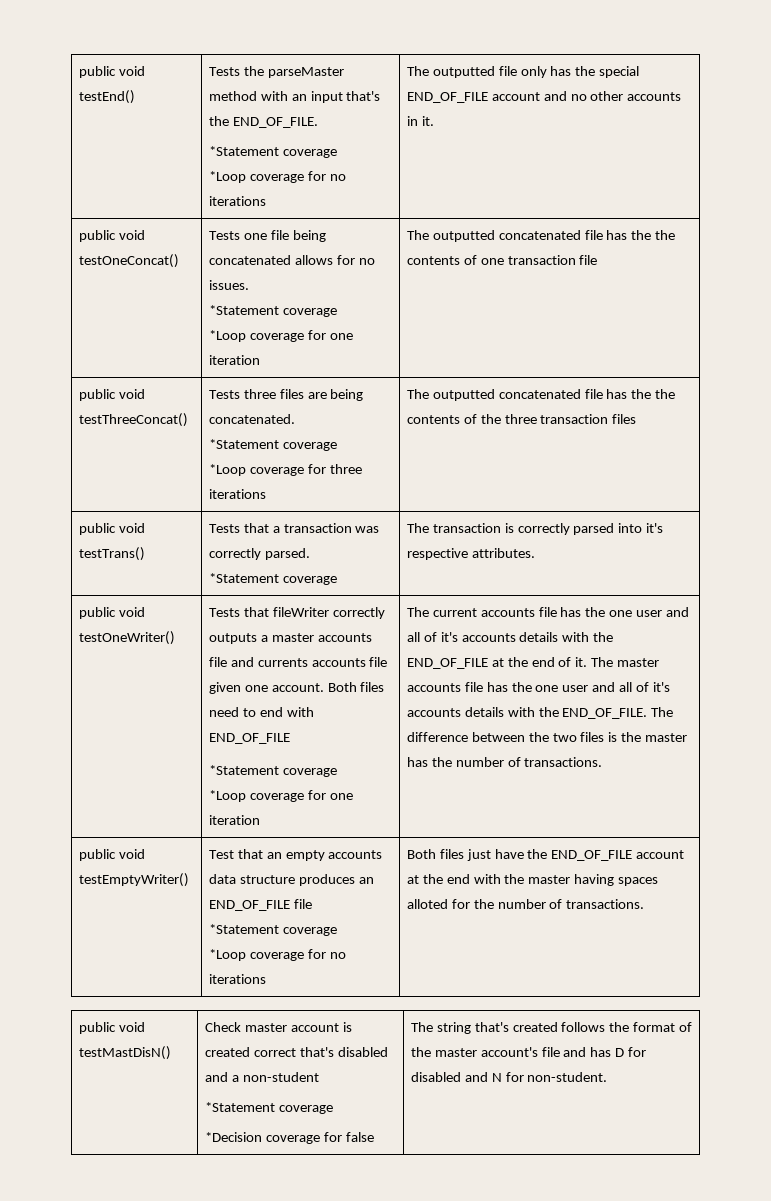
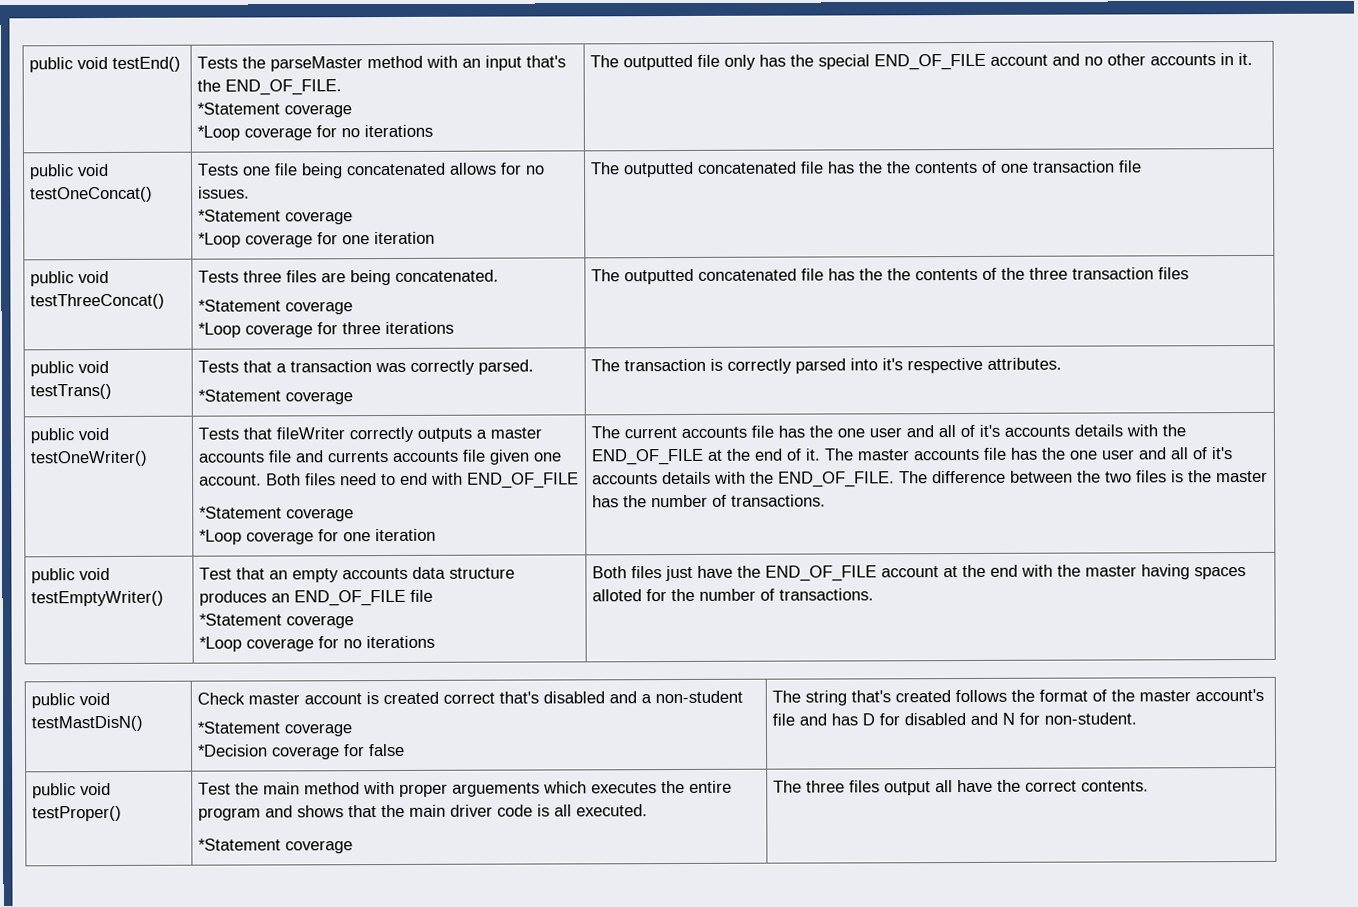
(608, 1077) none -> [32,782,112,799] [32,805,123,822] [198,780,733,797] [198,804,649,821] [198,838,354,854] [773,779,1150,796] // public void testProper() | Test the main method with proper arguements which executes the entire program and shows that the main driver code is all executed. // *Statement coverage | The three files output all have the correct contents.

